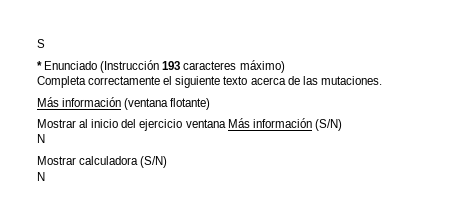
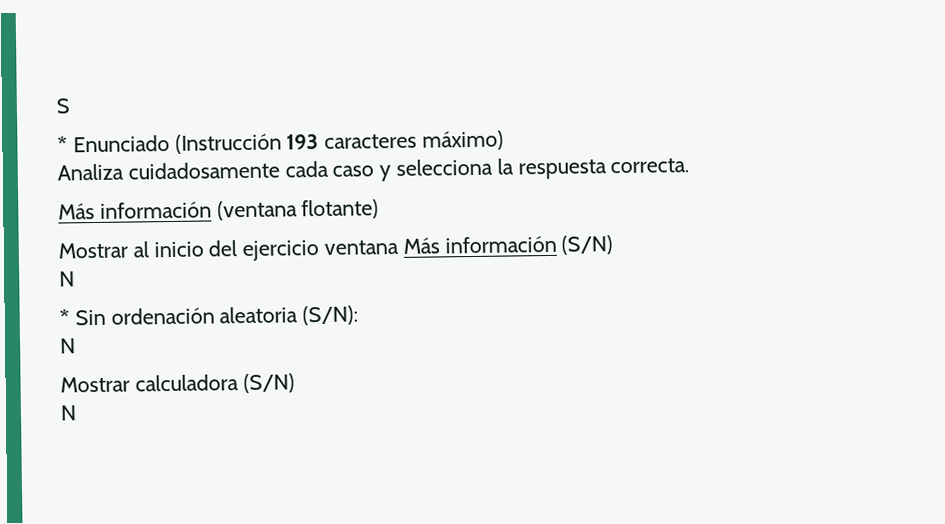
[37,76,382,88] Completa correctamente el siguiente texto acerca de las mutaciones. -> [57,158,690,182] Analiza cuidadosamente cada caso y selecciona la respuesta correcta.
(45, 138) none -> [59,305,359,326] [59,338,76,354] // * Sin ordenación aleatoria (S/N): // N

